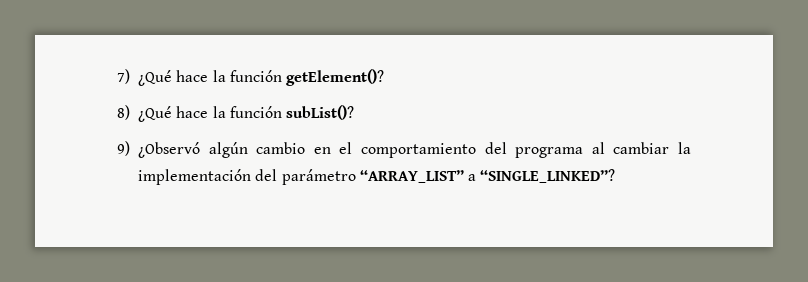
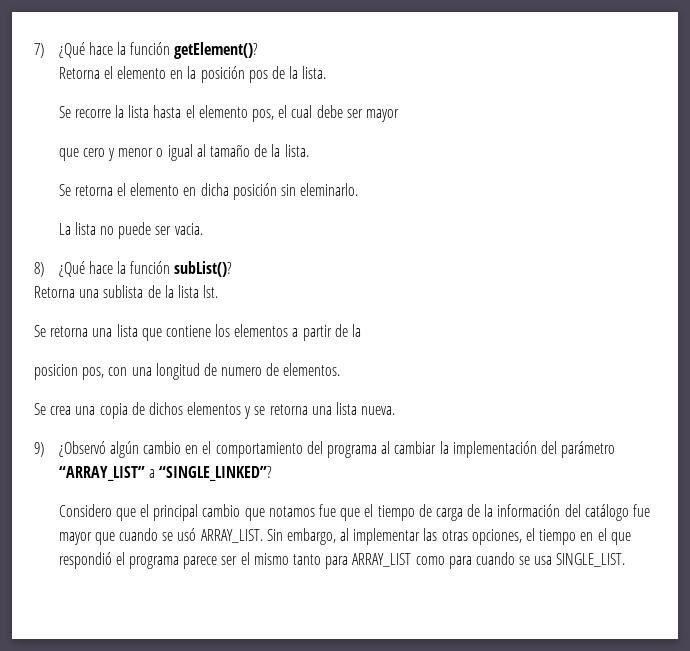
(384, 77) none -> [58,66,327,83] [58,105,399,122] [58,144,309,161] [58,183,359,200] [58,222,203,239] // Retorna el elemento en la posición pos de la lista. // Se recorre la lista hasta el elemento pos, el cual debe ser mayor // que cero y menor o igual al tamaño de la lista. // Se retorna el elemento en dicha posición sin eleminarlo. // La lista no puede ser vacia.
(354, 112) none -> [34,285,219,298] [34,324,362,341] [34,363,341,380] [34,402,396,419] // Retorna una sublista de la lista lst. // Se retorna una lista que contiene los elementos a partir de la // posicion pos, con una longitud de numero de elementos. // Se crea una copia de dichos elementos y se retorna una lista nueva.
(616, 176) none -> [58,504,651,521] [58,528,631,545] [58,552,626,569] // Considero que el principal cambio que notamos fue que el tiempo de carga de la información del catálogo fue mayor que cuando se usó ARRAY_LIST. Sin embargo, al implementar las otras opciones, el tiempo en el que respondió el programa parece ser el mismo tanto para ARRAY_LIST como para cuando se usa SINGLE_LIST.

